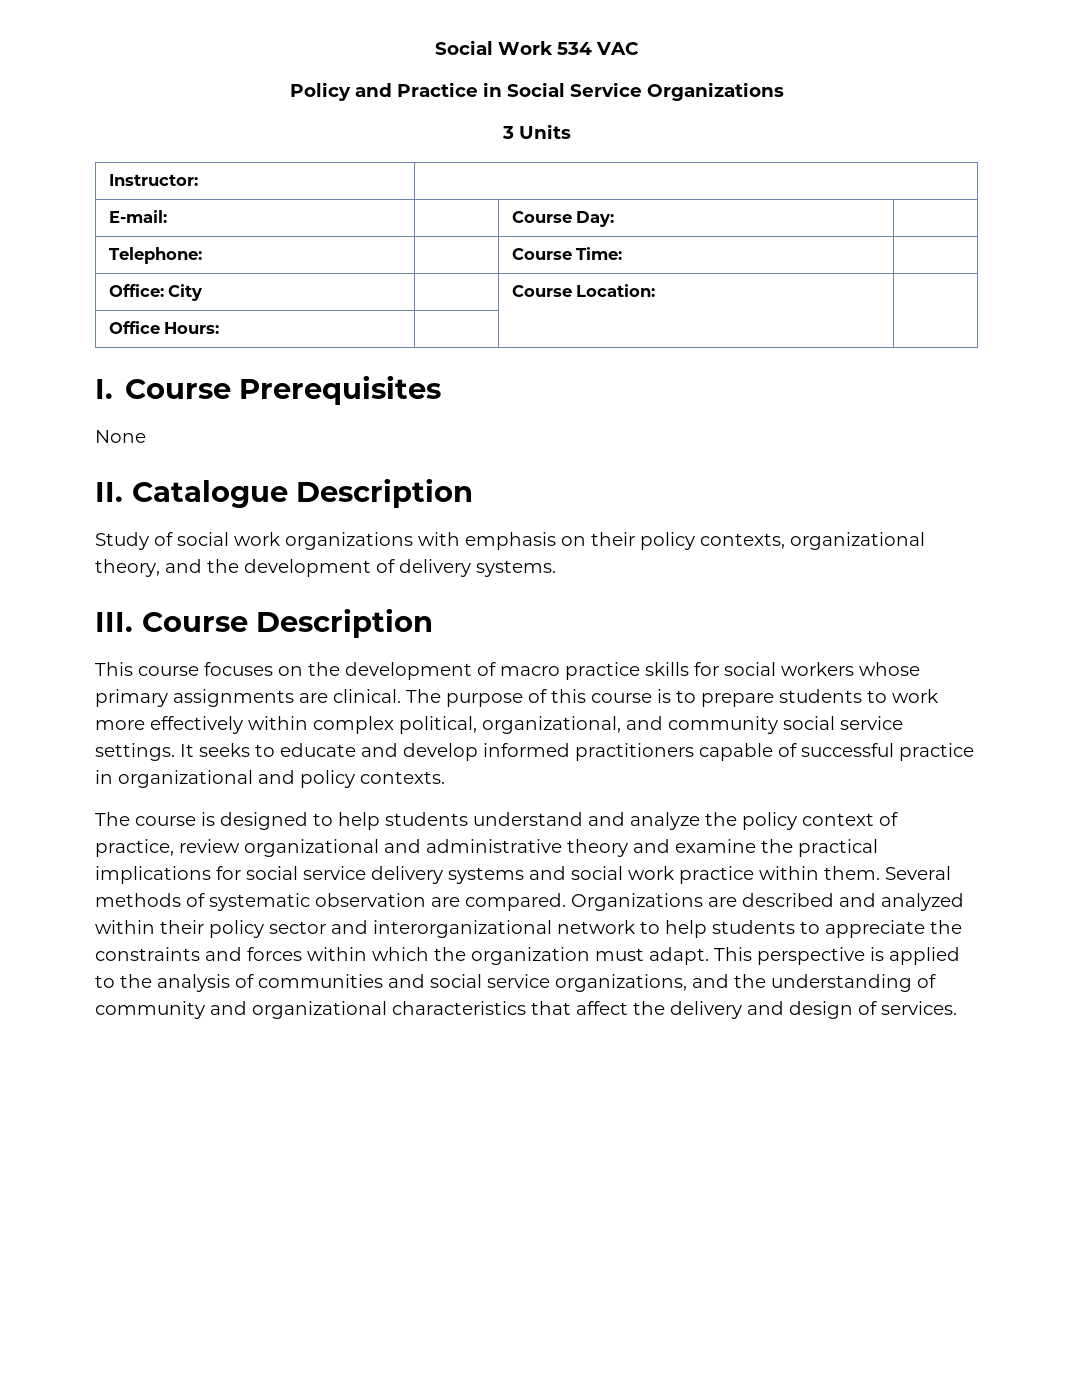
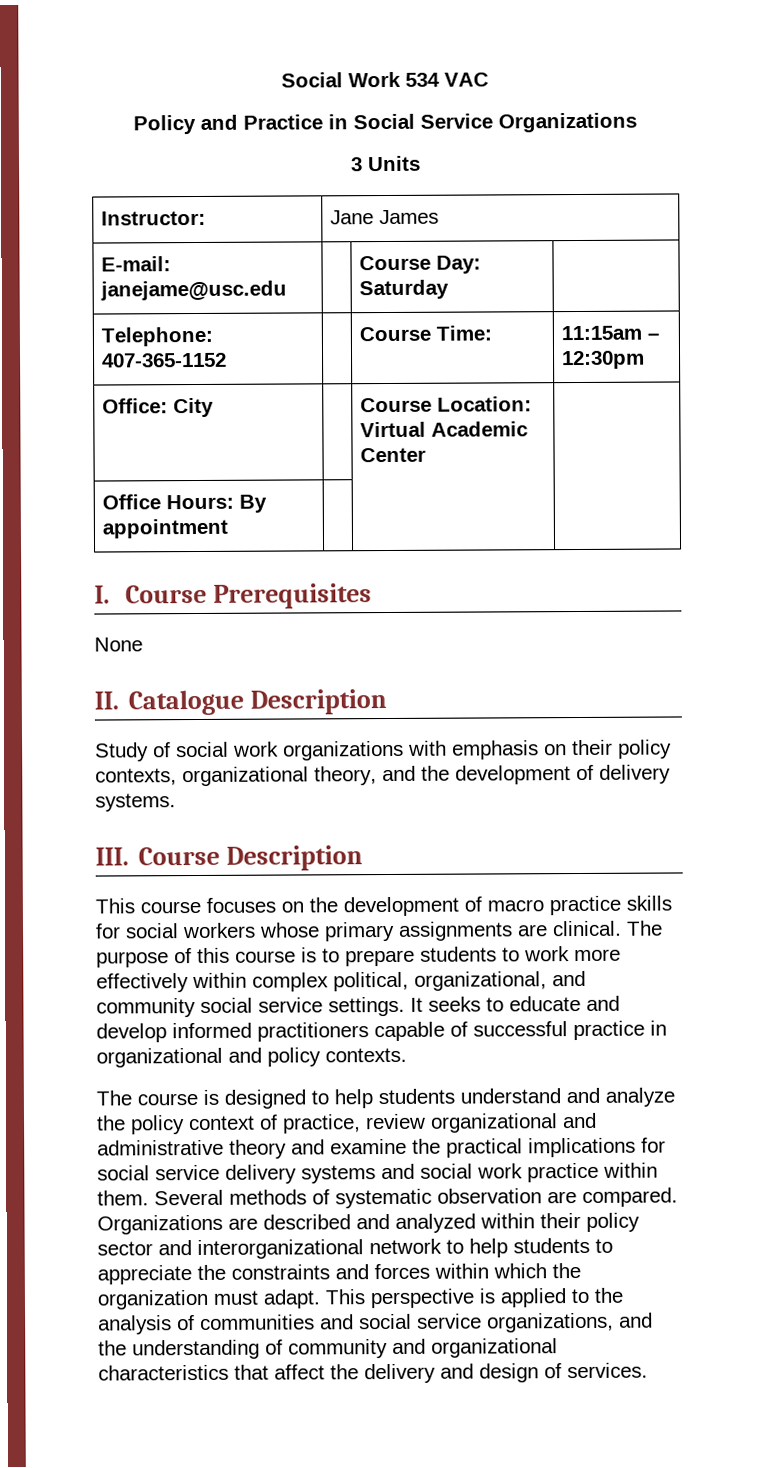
(198, 180) none -> [330,209,440,225] Jane James
(167, 216) none -> [100,280,288,301] janejame@usc.edu
(615, 219) none -> [359,279,450,300] Saturday
(202, 255) none -> [102,352,228,368] 407-365-1152
(623, 253) none -> [561,325,660,341] [561,350,646,370] 11:15am – 12:30pm
(656, 290) none -> [360,421,529,438] [360,447,427,463] Virtual Academic Center
(220, 328) none -> [239,494,268,513] [102,518,229,539] By appointment

